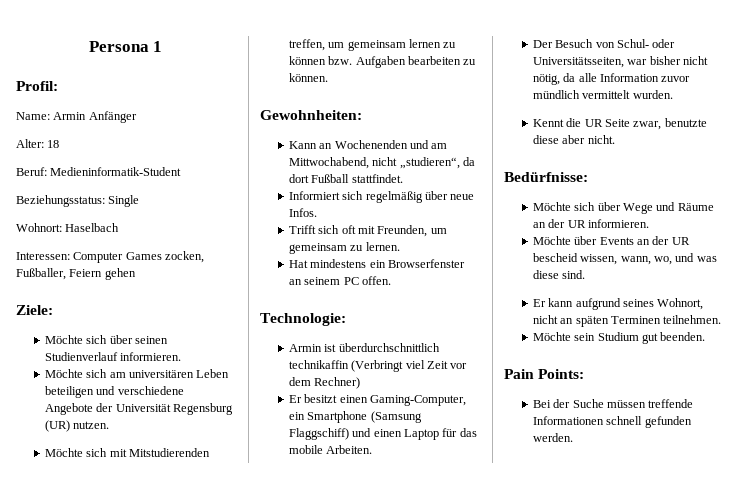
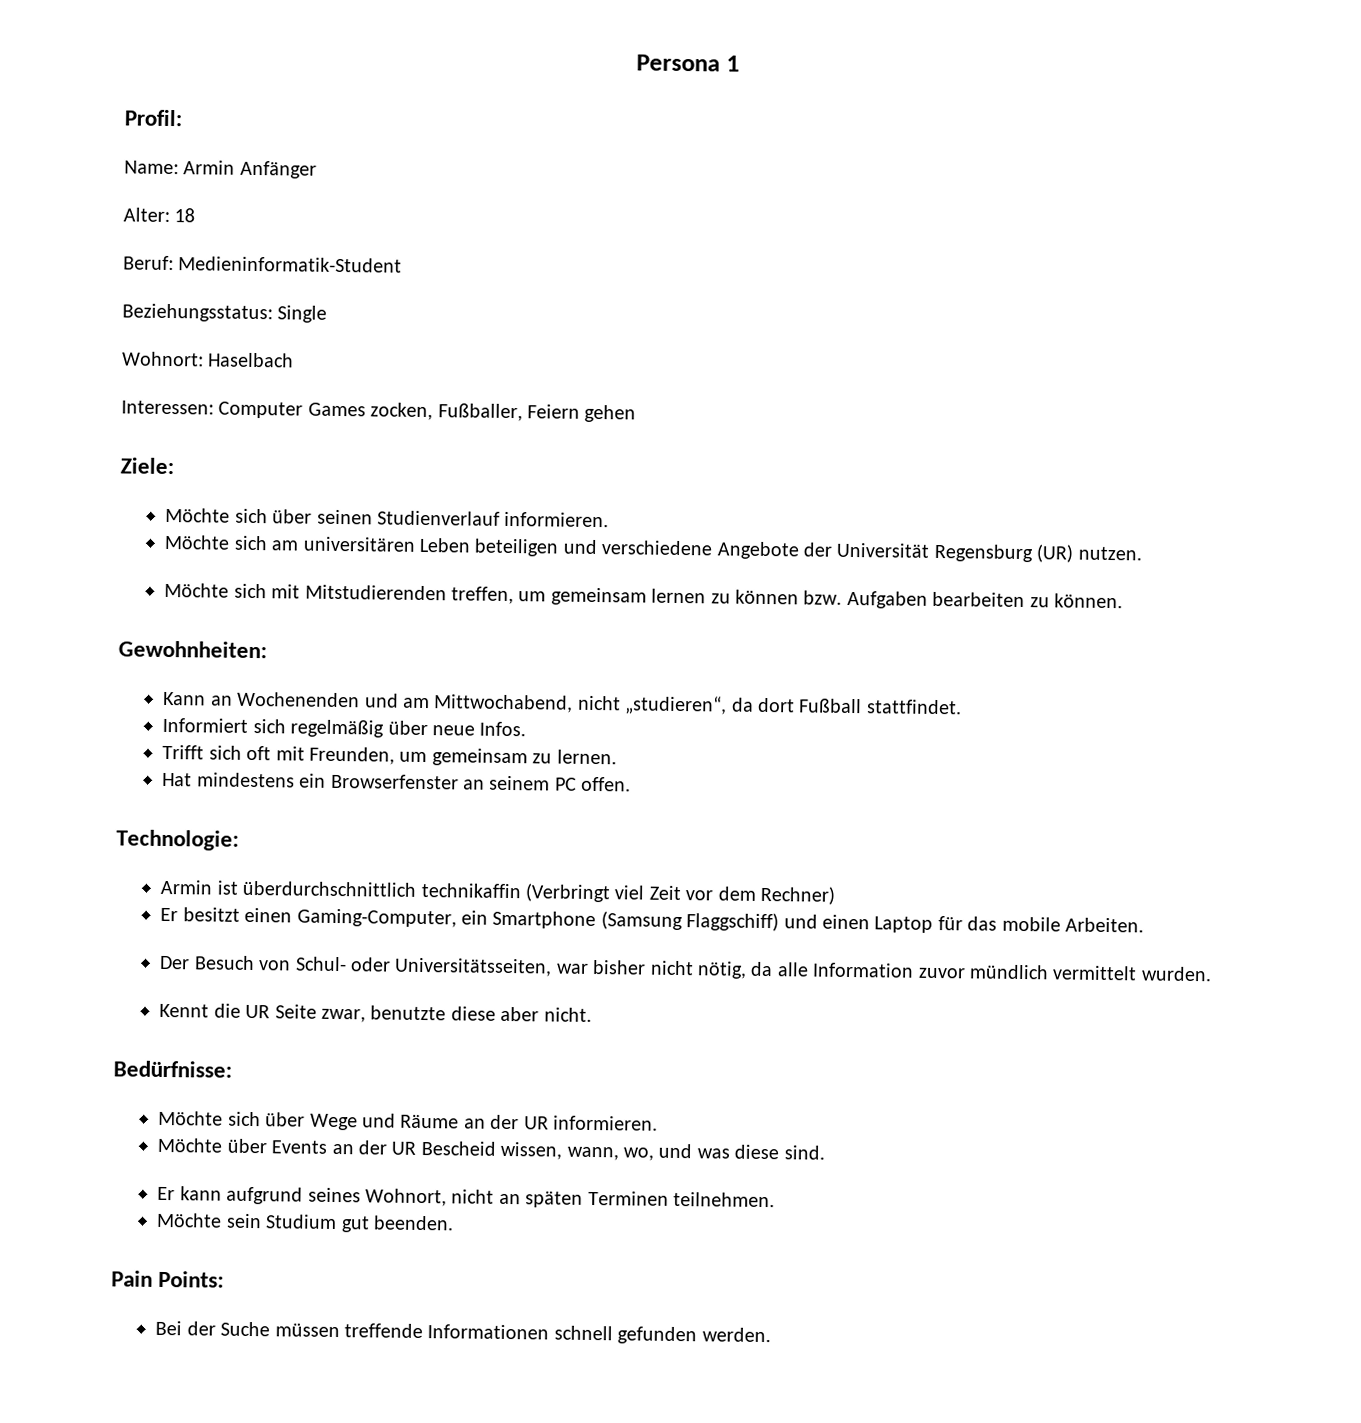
[532,253,578,262] bescheid -> [420,1140,496,1156] Bescheid

